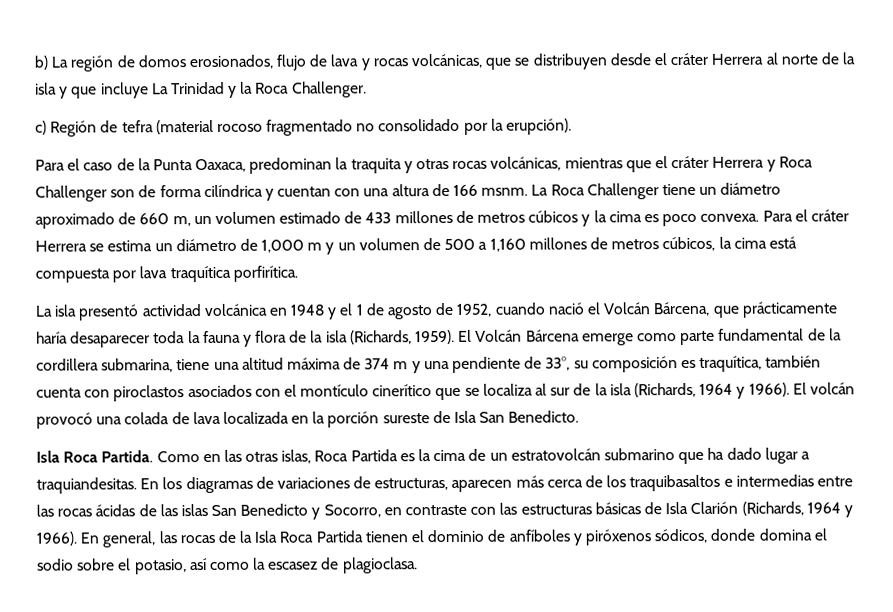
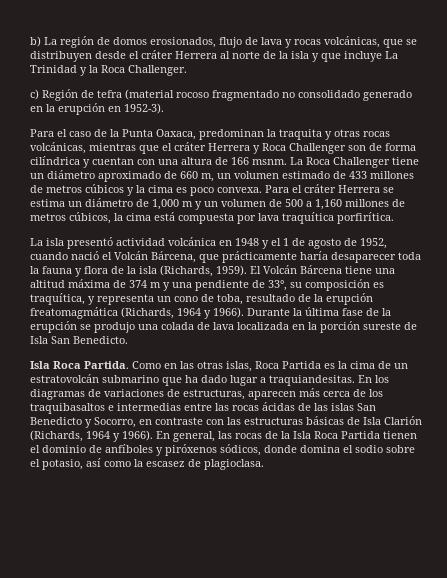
[463,118,573,135] por la erupción). -> [363,90,412,101] [30,103,164,115] generado en la erupción en 1952-3).
[581,328,842,346] [36,358,174,373] emerge como parte fundamental de la cordillera submarina, -> (342, 269) none
[765,355,822,368] [36,382,855,402] [36,412,93,429] también cuenta con piroclastos asociados con el montículo cinerítico que se localiza al sur de la isla (Richards, 1964 y 1966). El volcán provocó -> [88,293,373,305] [30,307,391,319] [30,321,135,333] y representa un cono de toba, resultado de la erupción freatomagmática (Richards, 1964 y 1966). Durante la última fase de la erupción se produjo

